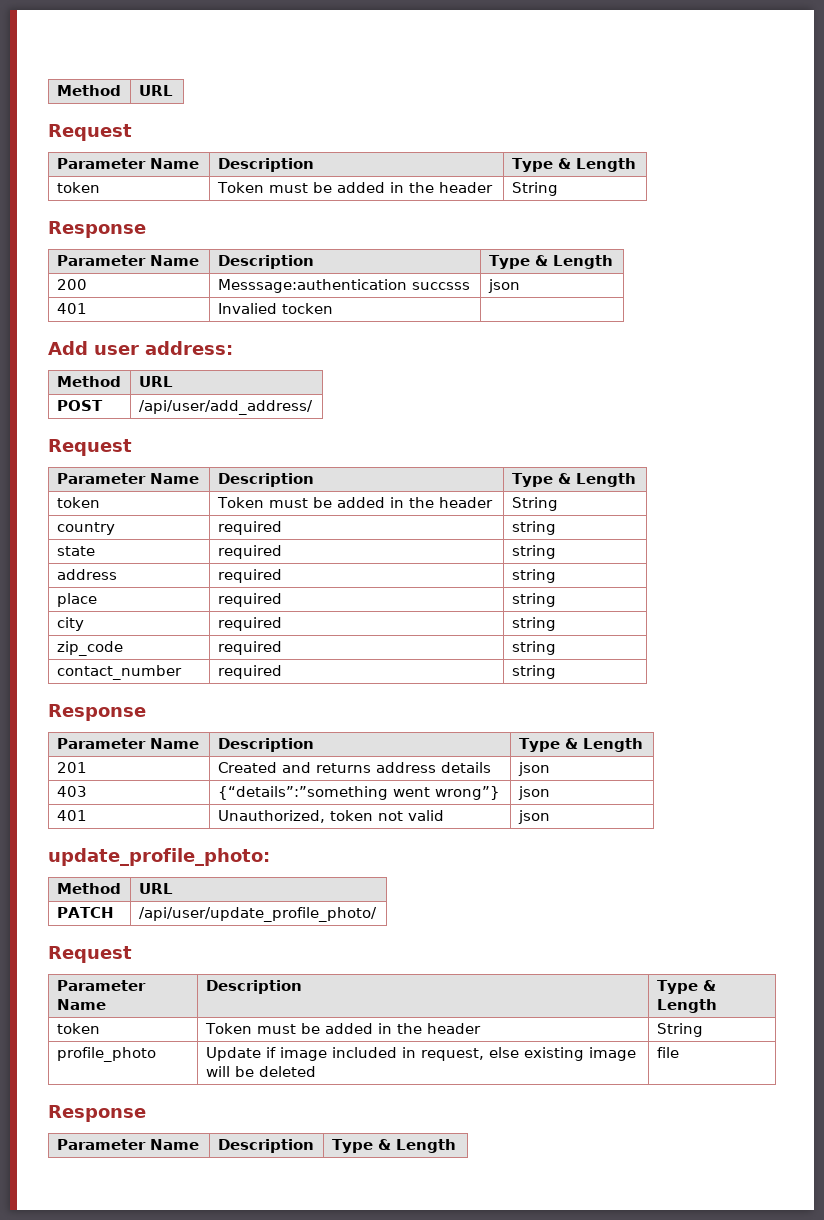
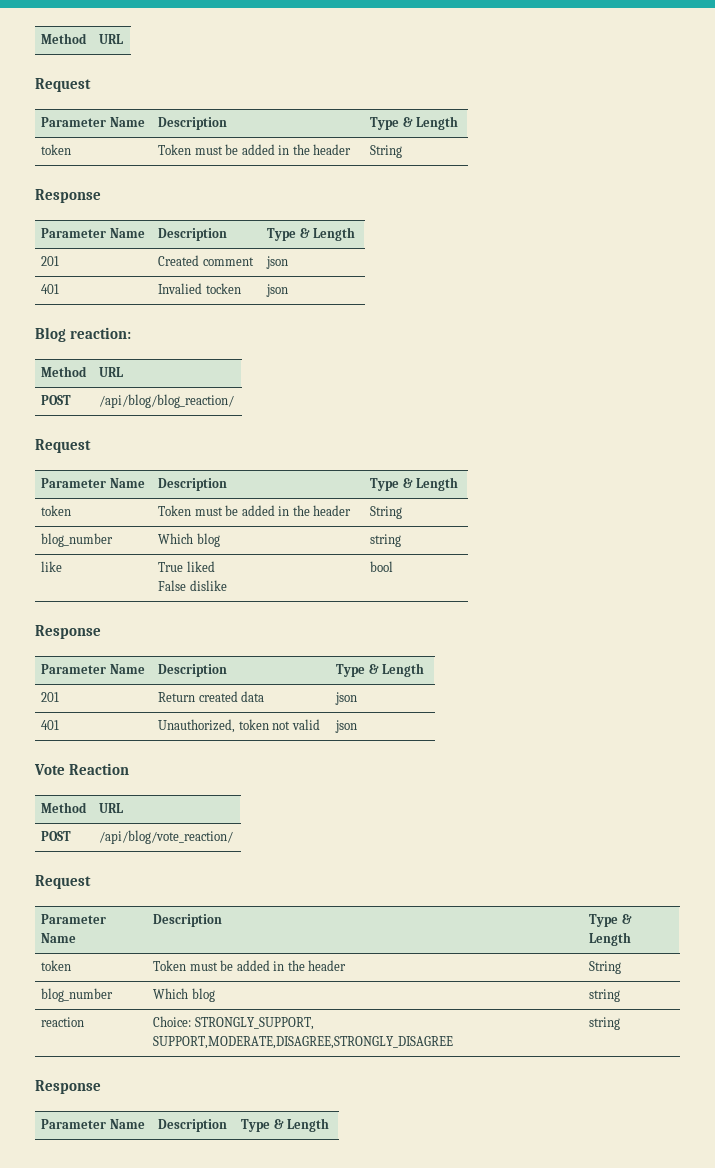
[56,279,87,290] [217,279,470,293] 200 | Messsage:authentication succsss -> [41,256,60,266] [158,255,254,266] 201 | Created comment
[48,341,233,355] [56,376,121,387] [138,376,173,387] [56,400,103,411] [138,400,313,415] // Add user address: // Method | URL // POST | /api/user/add_address/ -> [266,284,289,297] [35,327,132,342] [41,366,88,377] [99,367,124,377] [41,395,72,405] [99,394,235,408] json // Blog reaction: // Method | URL // POST | /api/blog/blog_reaction/
[56,522,115,535] [217,521,282,535] [511,521,556,535] [56,546,95,556] [217,545,282,559] [511,545,556,559] [56,569,117,580] [217,569,282,583] [511,569,556,583] [56,593,97,607] [217,593,282,607] [511,593,556,607] [56,617,84,631] [217,617,282,631] [511,617,556,631] [56,641,123,656] [217,641,282,655] [511,641,556,655] [56,665,182,680] [217,665,282,679] [511,665,556,679] [48,704,146,721] [56,738,199,749] [217,738,314,752] [518,738,643,752] [56,762,87,773] [217,762,491,773] [517,762,550,776] [56,786,87,797] [217,786,500,800] country | required | string // state | required | string // address | required | string // place | required | string // city | required | string // zip_code | required | string // contact_number | required | string // Response // Parameter Name | Description | Type & Length // 201 | Created and returns address details | json // 403 | {“details”:”something went wrong”} -> [41,533,114,547] [158,533,220,547] [370,534,402,547] [41,561,63,572] [158,561,215,572] [158,580,227,591] [370,561,394,572] [35,625,101,639] [41,664,145,674] [158,664,228,677] [336,663,425,677] [41,692,60,702] [158,691,265,702] blog_number | Which blog | string // like | True liked // False dislike | bool // Response // Parameter Name | Description | Type & Length // 201 | Return created data
[48,848,270,866] [56,883,121,894] [138,883,173,894] [56,907,114,918] [138,907,377,922] update_profile_photo: // Method | URL // PATCH | /api/user/update_profile_photo/ -> [34,763,130,775] [41,802,88,813] [99,803,124,813] [41,831,72,841] [99,830,234,844] Vote Reaction // Method | URL // POST | /api/blog/vote_reaction/
[56,1047,156,1062] [205,1047,636,1061] [205,1066,316,1077] [656,1047,679,1058] profile_photo | Update if image included in request, else existing image will be deleted | file -> [41,988,114,1002] [153,988,215,1002] [589,989,621,1002] [41,1017,85,1027] [153,1016,314,1030] [153,1036,454,1049] [589,1017,621,1030] blog_number | Which blog | string // reaction | Choice: STRONGLY_SUPPORT, SUPPORT,MODERATE,DISAGREE,STRONGLY_DISAGREE | string

